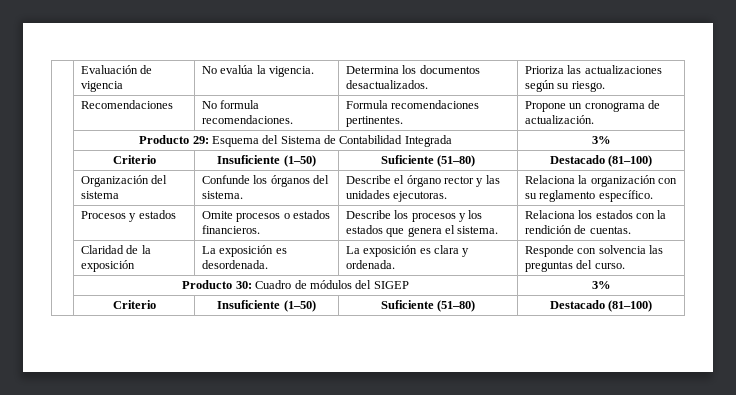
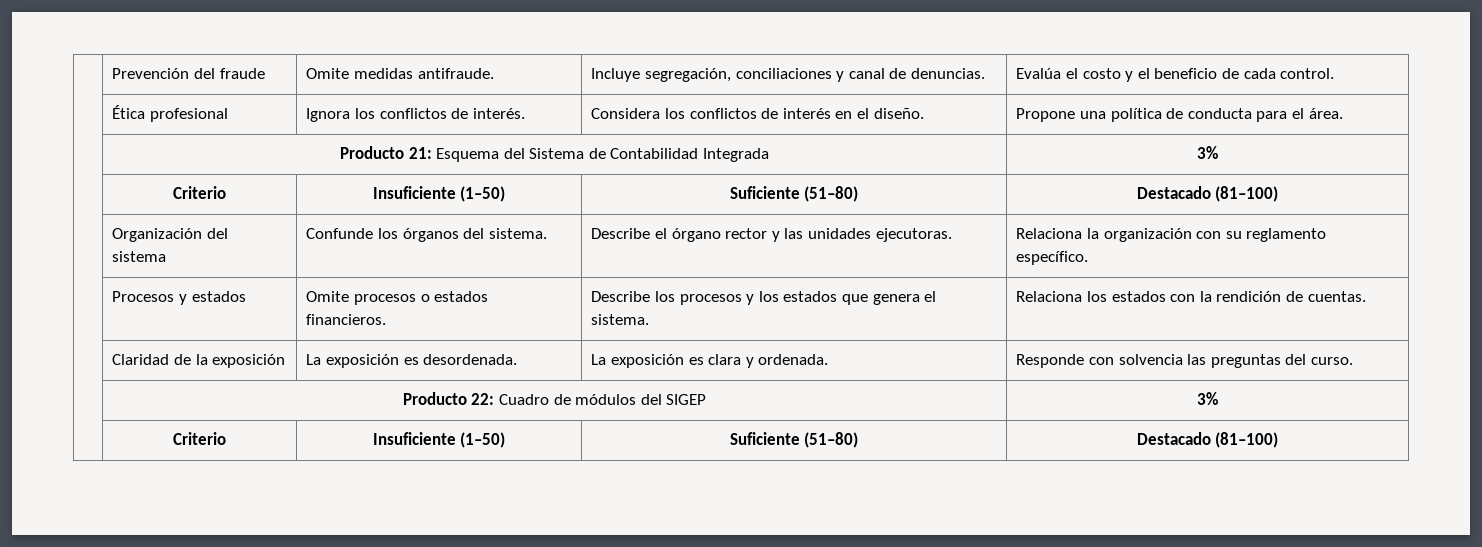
[80,65,153,74] [80,81,123,92] [201,65,315,77] [345,65,480,74] [345,80,428,89] [524,65,662,74] [524,80,605,92] [80,100,173,109] [201,100,260,109] [201,115,293,124] [345,100,480,109] [345,116,403,127] [524,100,661,112] [524,115,594,124] [139,135,209,144] | Evaluación de vigencia | No evalúa la vigencia. | Determina los documentos desactualizados. | Prioriza las actualizaciones según su riesgo. // | Recomendaciones | No formula recomendaciones. | Formula recomendaciones pertinentes. | Propone un cronograma de actualización. // | Producto 29: -> [112,68,265,79] [306,68,494,79] [591,68,985,82] [1016,68,1335,82] [112,105,229,122] [306,108,525,122] [591,108,924,119] [1016,108,1343,122] [339,146,432,159] | Prevención del fraude | Omite medidas antifraude. | Incluye segregación, conciliaciones y canal de denuncias. | Evalúa el costo y el beneficio de cada control. // | Ética profesional | Ignora los conflictos de interés. | Considera los conflictos de interés en el diseño. | Propone una política de conducta para el área. // | Producto 21:
[235,281,252,289] 30: -> [471,393,495,405] 22:

